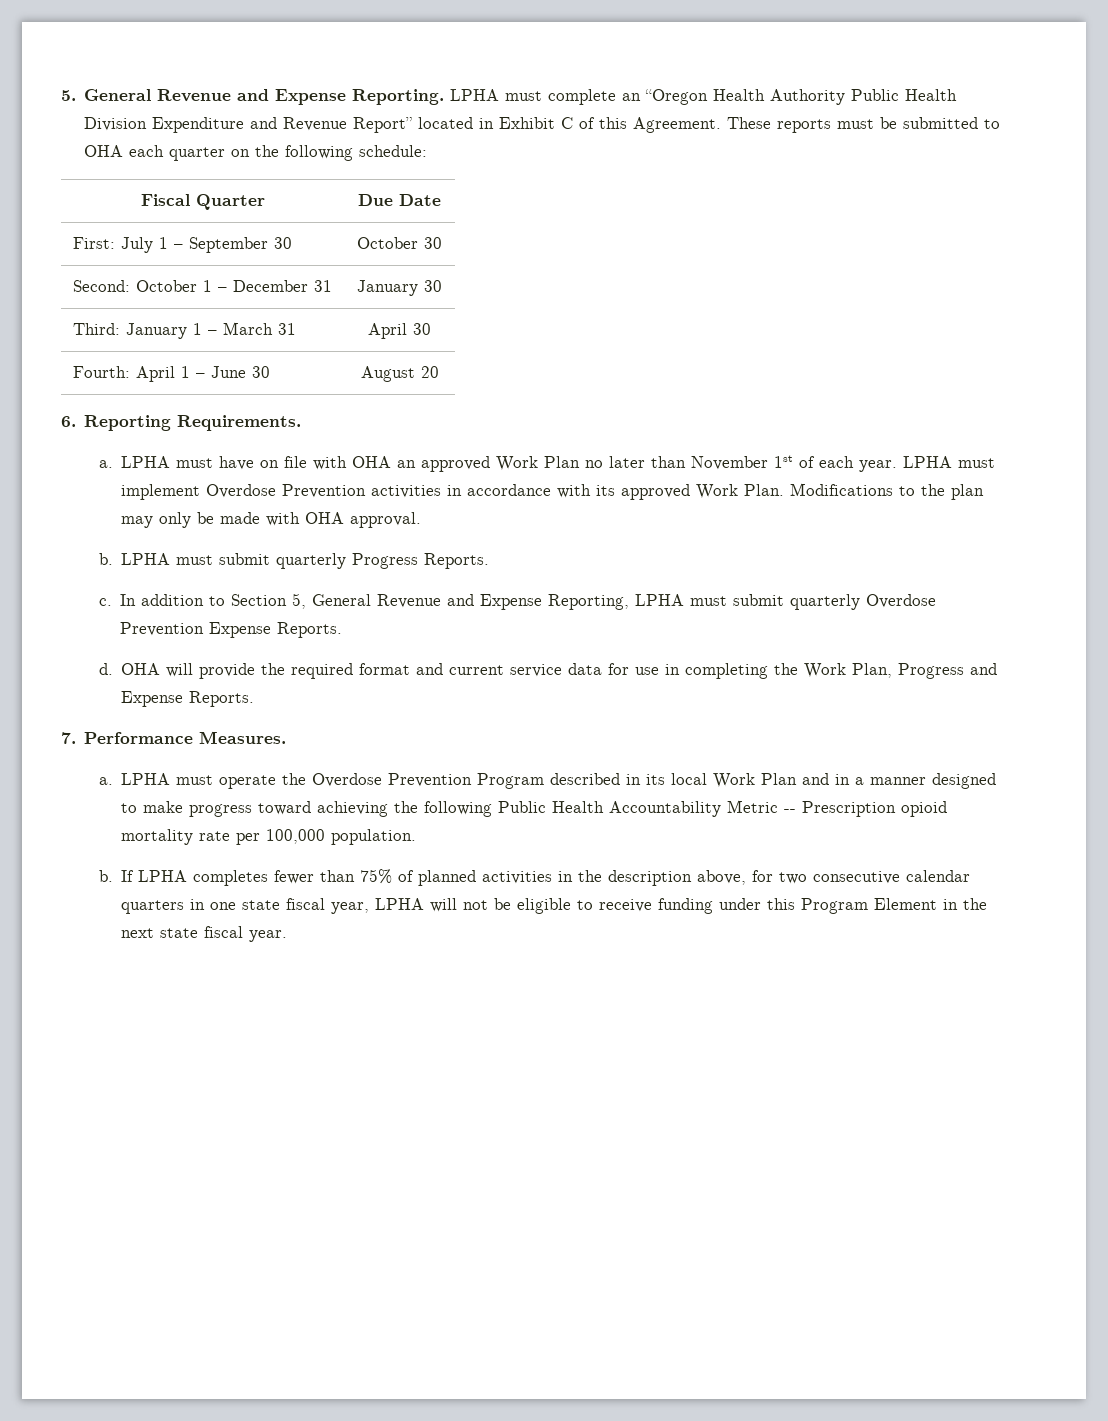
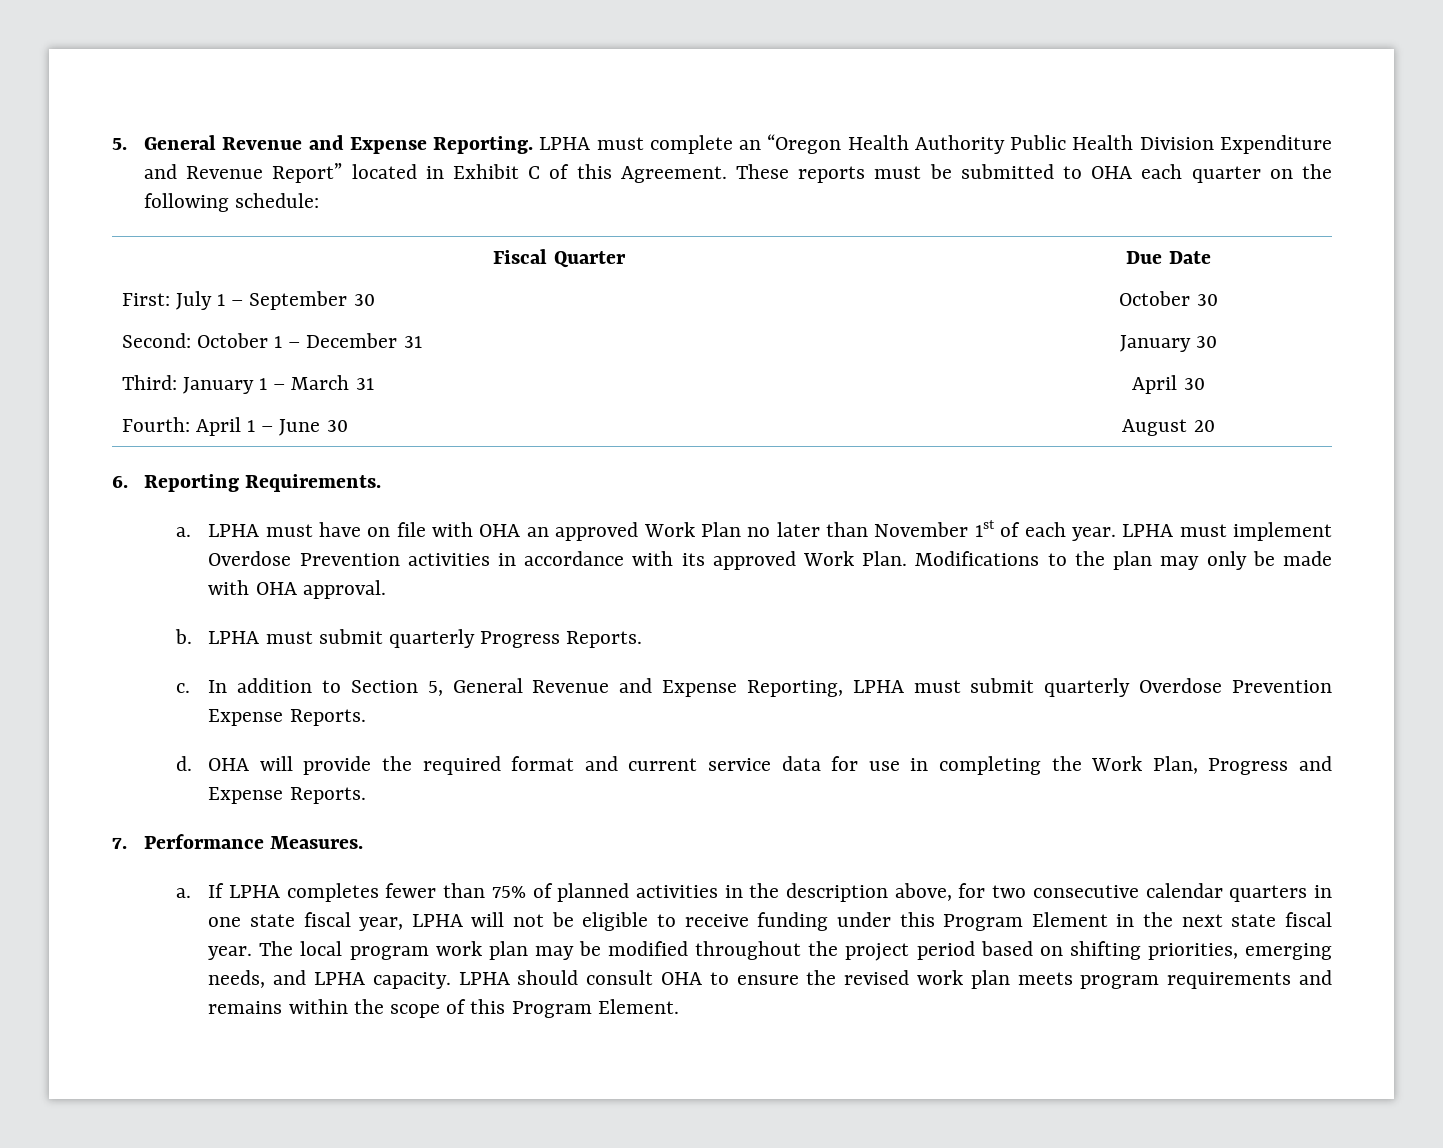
[121,773,997,789] [121,800,948,817] [121,829,417,845] [99,870,114,882] LPHA must operate the Overdose Prevention Program described in its local Work Plan and in a manner designed to make progress toward achieving the following Public Health Accountability Metric -- Prescription opioid mortality rate per 100,000 population. // b. -> (192, 893) none
(288, 936) none -> [259,941,1332,961] [208,970,1332,989] [208,999,679,1018] The local program work plan may be modified throughout the project period based on shifting priorities, emerging needs, and LPHA capacity. LPHA should consult OHA to ensure the revised work plan meets program requirements and remains within the scope of this Program Element.

